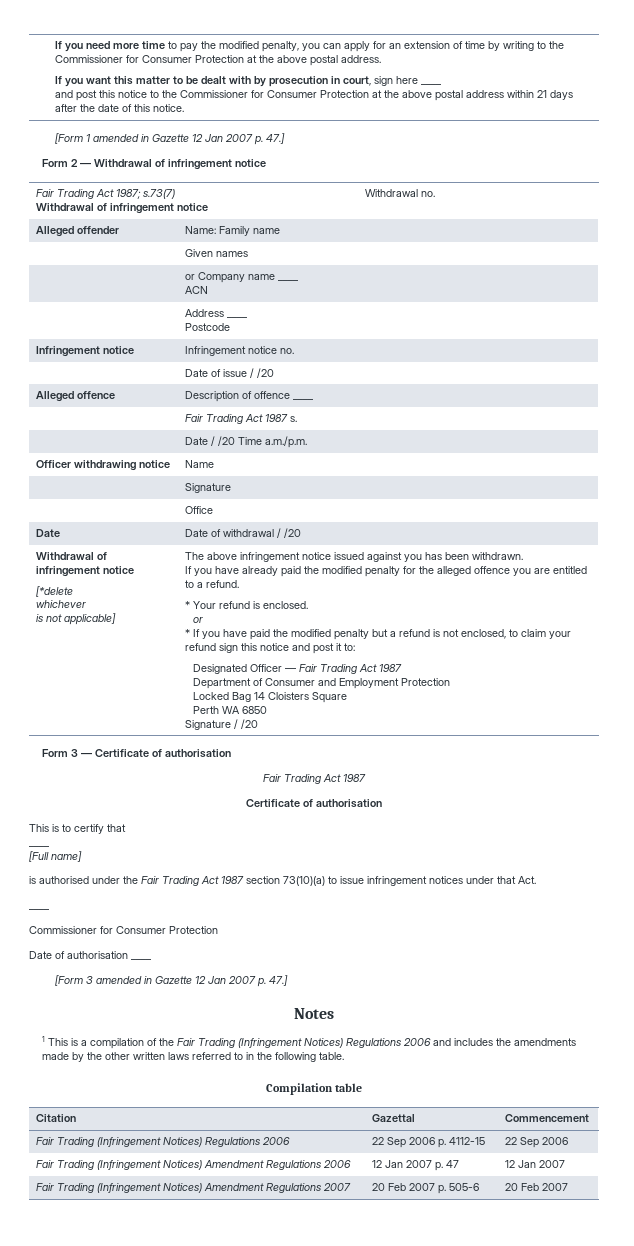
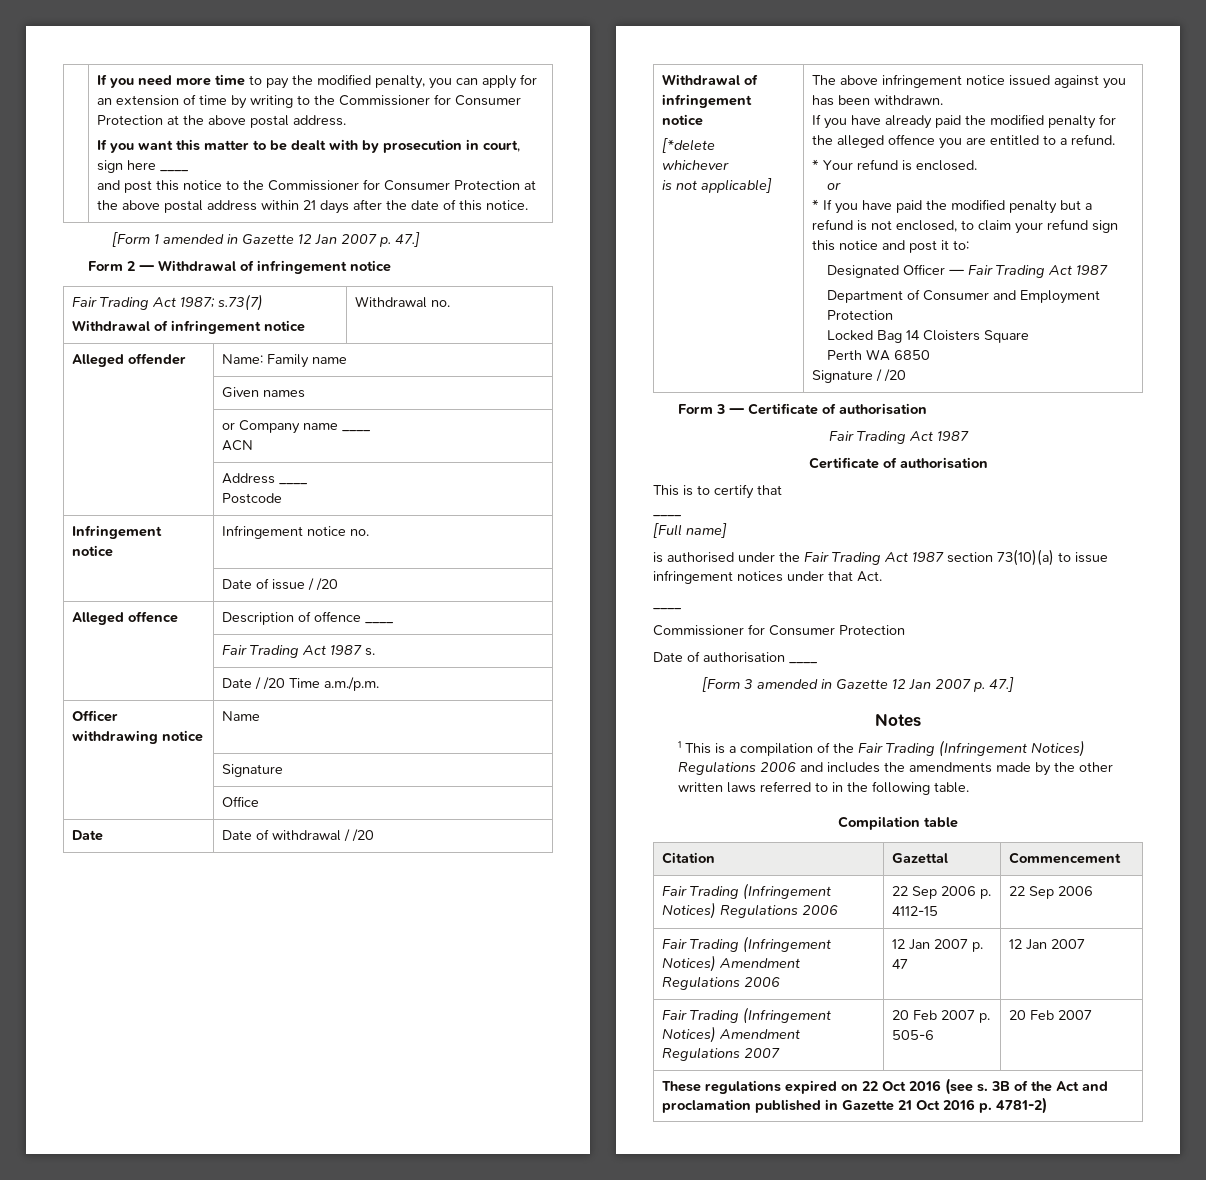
(569, 1187) none -> [661,1078,1108,1095] [661,1097,1047,1114] // These regulations expired on 22 Oct 2016 (see s. 3B of the Act and proclamation published in Gazette 21 Oct 2016 p. 4781-2)

